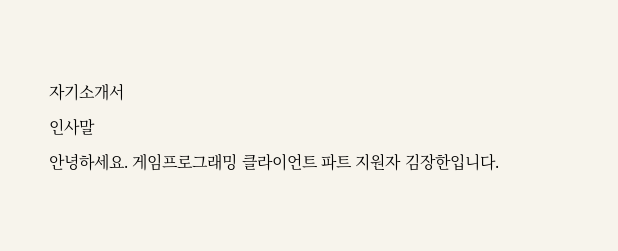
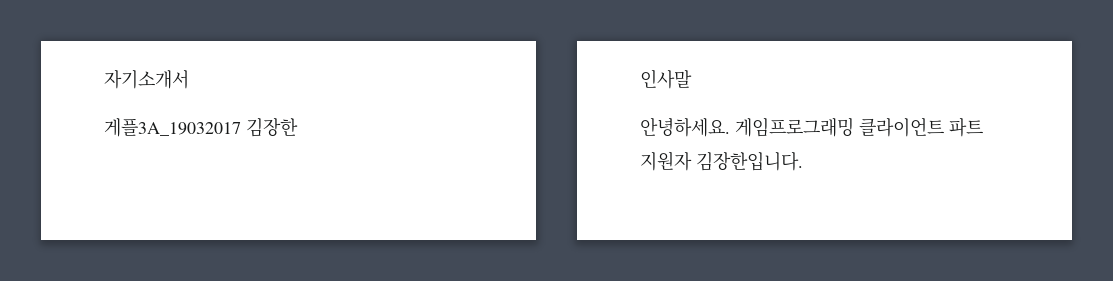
(124, 92) none -> [104,118,298,137] // 게플3A_19032017 김장한

